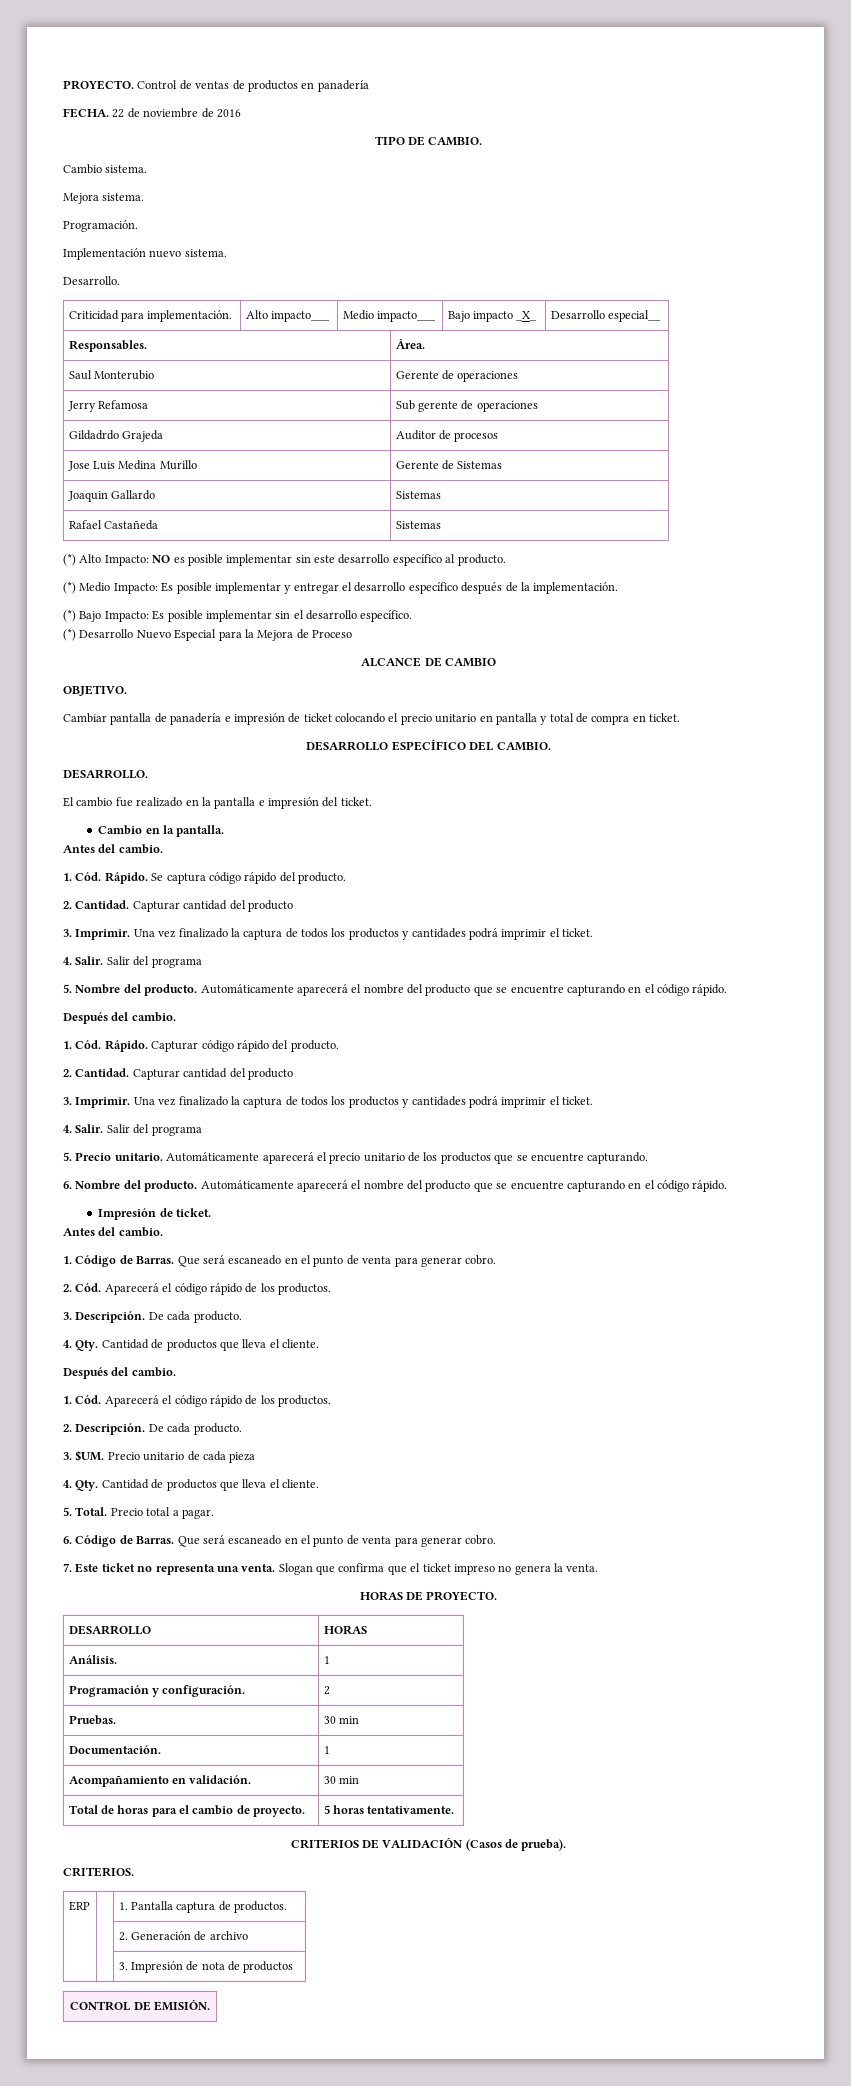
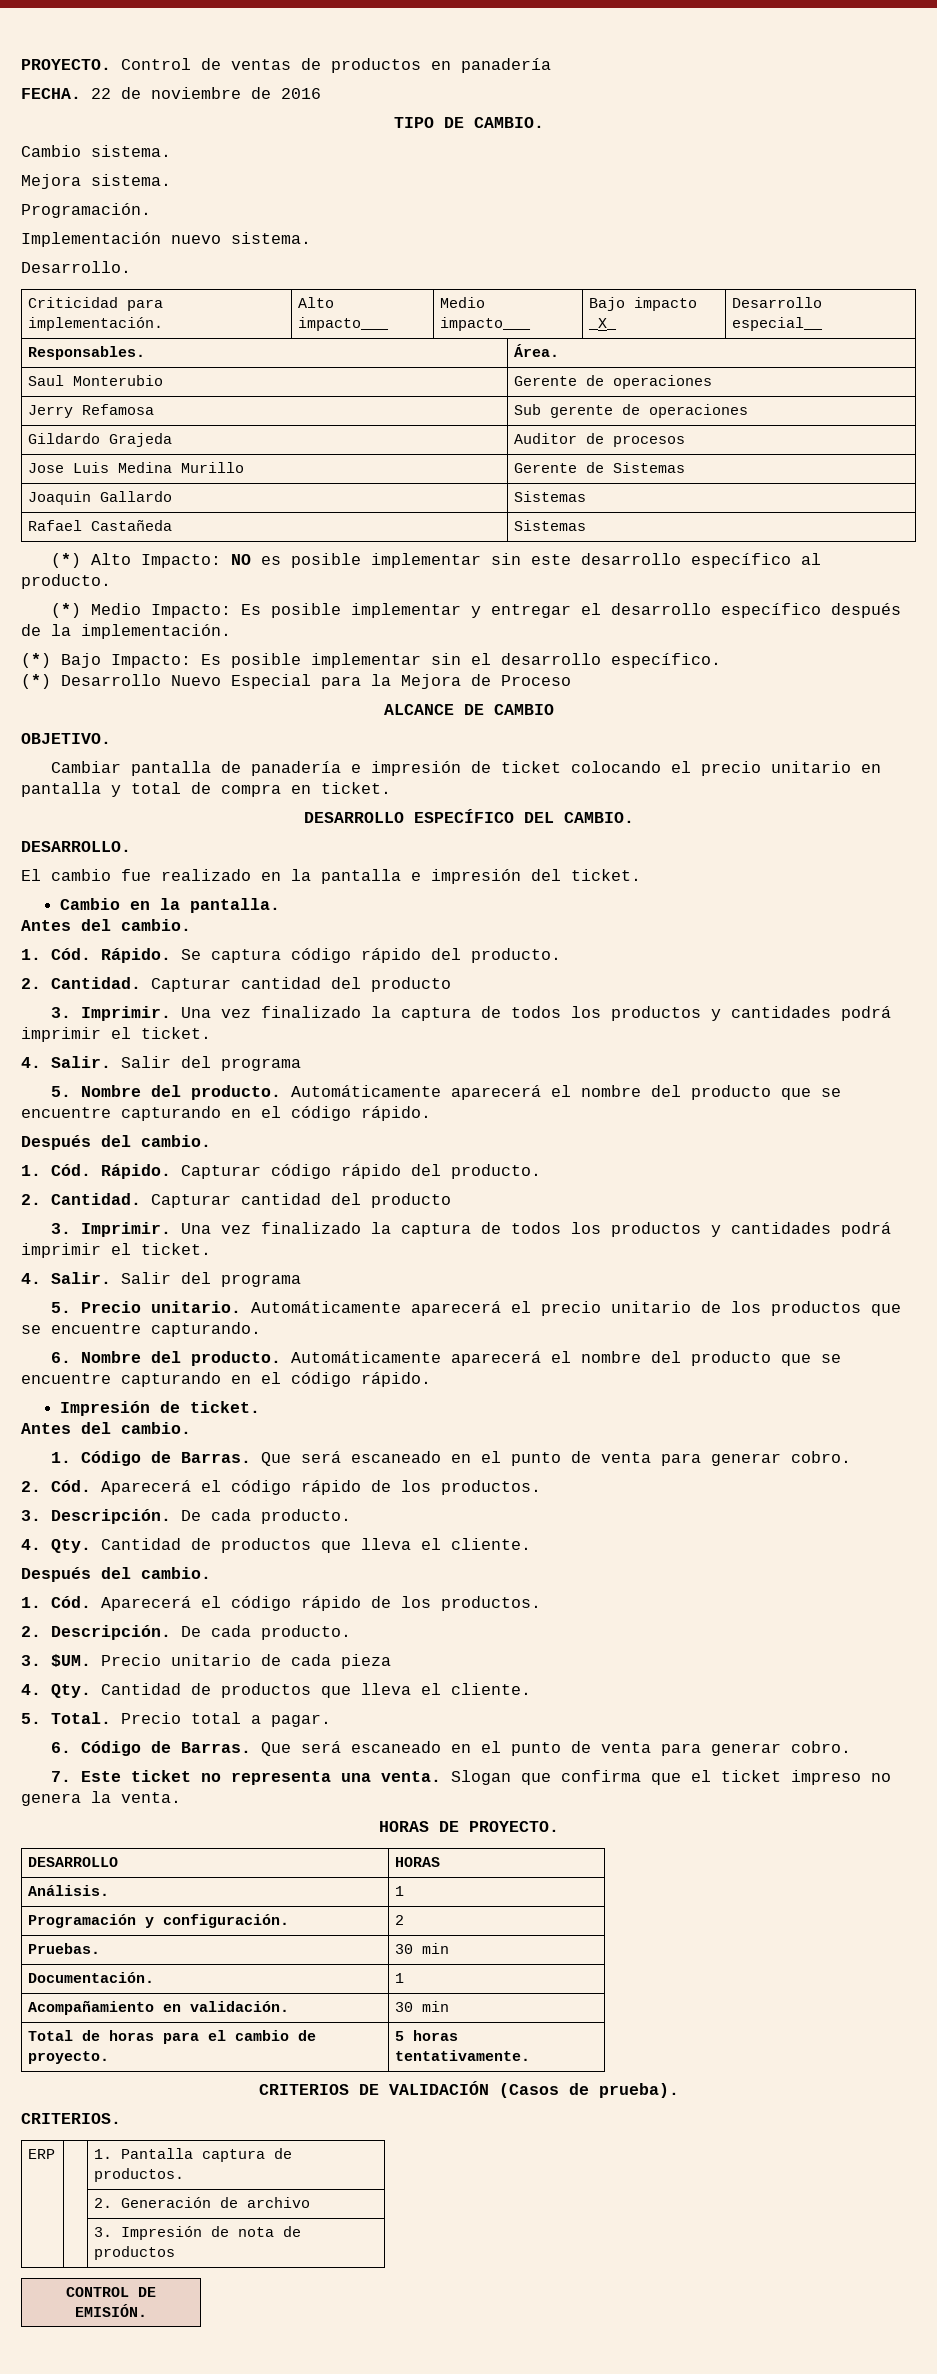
[68,430,119,440] Gildadrdo -> [28,433,101,444] Gildardo

